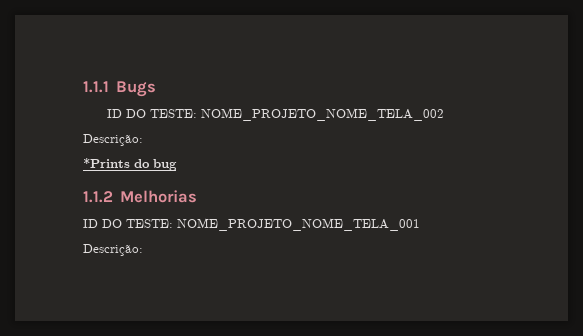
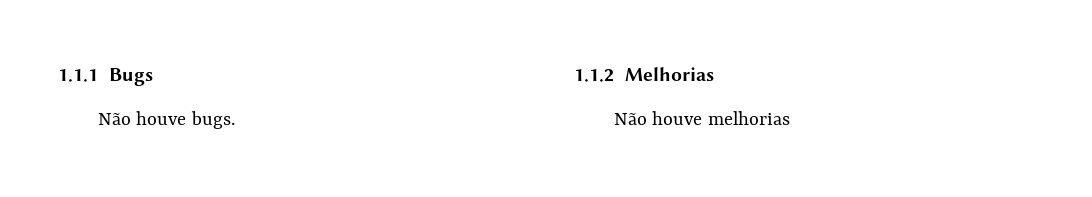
[106,108,444,121] [83,134,143,146] [83,158,177,171] [83,190,197,203] [83,218,420,231] [83,244,143,256] ID DO TESTE: NOME_PROJETO_NOME_TELA_002 // Descrição: // *Prints do bug // 1.1.2 Melhorias // ID DO TESTE: NOME_PROJETO_NOME_TELA_001 // Descrição: -> [97,111,235,129] [574,67,714,82] [613,111,790,125] Não houve bugs. // 1.1.2 Melhorias // Não houve melhorias

